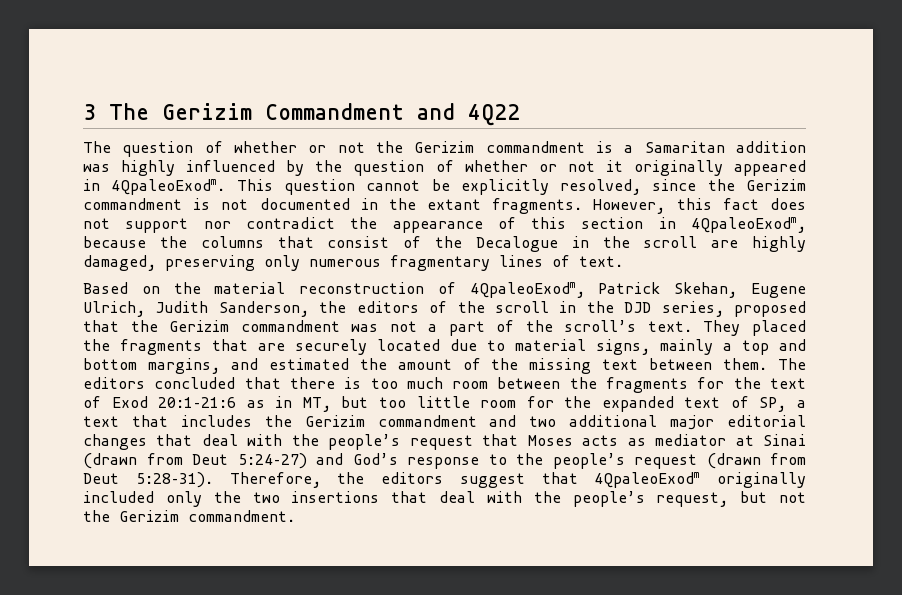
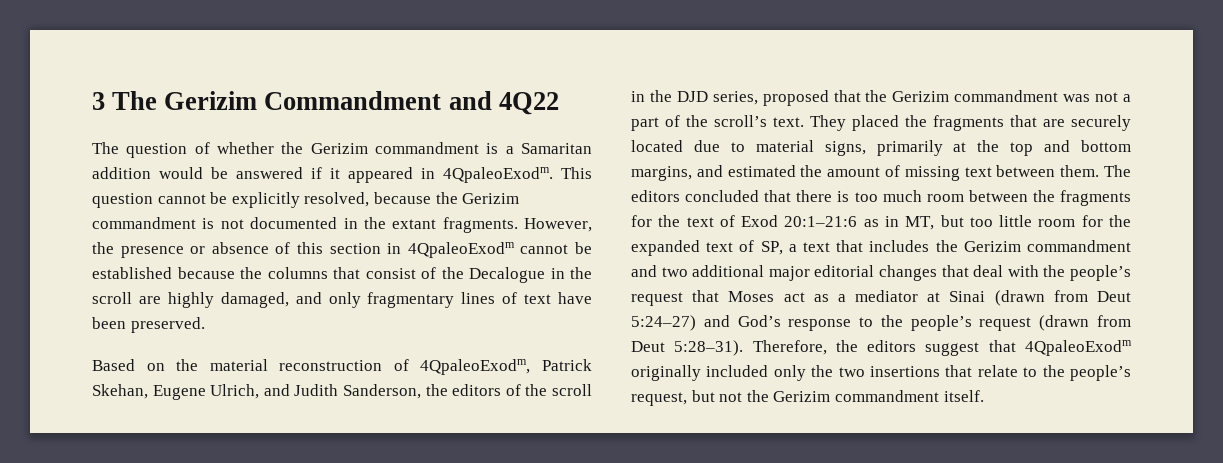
[308,142,365,153] or not -> (274, 148) none
[83,160,723,176] was highly influenced by the question of whether or not it originally -> [159,167,340,179] would be answered if it
[652,179,697,191] since -> [373,192,431,204] because
[676,198,806,210] [83,217,806,233] this fact does not support nor contradict the appearance of this section in 4QpaleoExodm, -> [92,242,592,258] [92,267,172,279] the presence or absence of this section in 4QpaleoExodm cannot be established
[165,255,623,271] preserving only numerous fragmentary lines of text. -> [295,292,592,308] [92,317,205,333] and only fragmentary lines of text have been preserved.
(145, 309) none -> [263,384,290,396] and
[660,339,732,355] mainly a -> [876,140,1000,156] primarily at the
[491,358,519,370] the -> (900, 171) none
[582,435,646,446] acts as -> [783,292,846,302] act as a
[439,491,522,503] deal with -> [977,365,1038,377] relate to
[188,510,295,522] commandment. -> [834,390,984,402] commandment itself.

